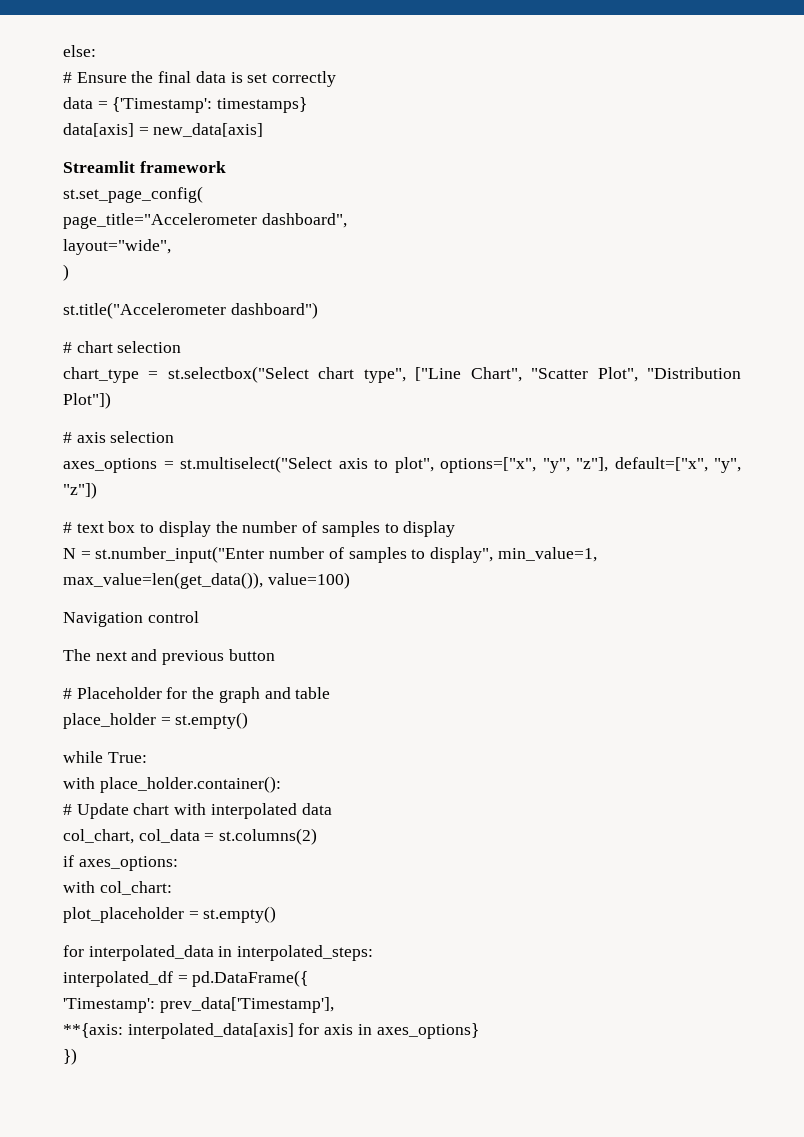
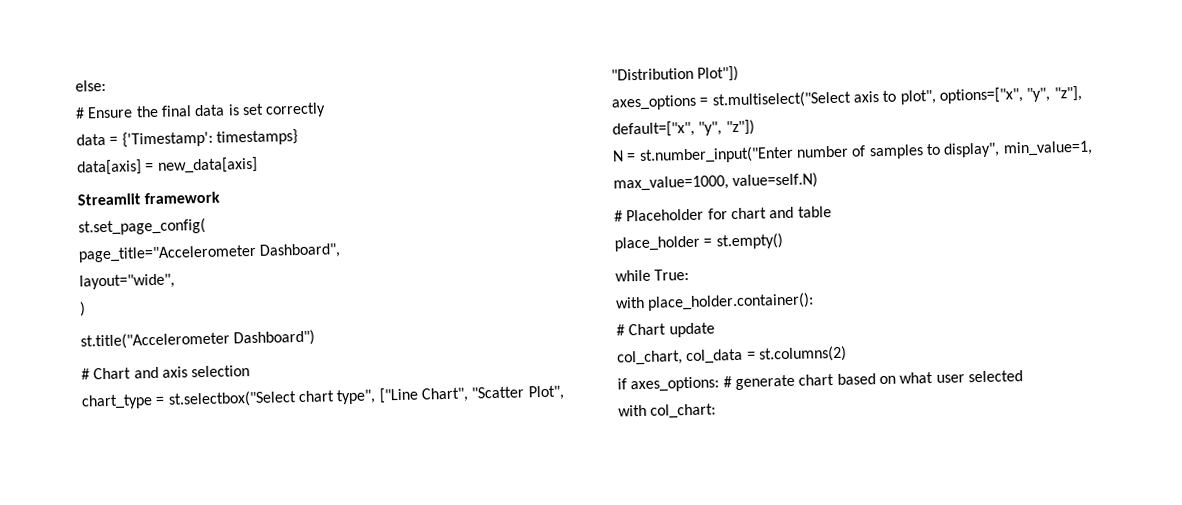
[261,213,347,228] dashboard", -> [259,243,342,259] Dashboard",
[230,302,318,319] [63,341,113,353] dashboard") // # chart -> [233,329,316,347] [81,366,188,380] Dashboard") // # Chart and axis
[63,431,175,443] // # axis selection -> (740, 73) none
[63,521,456,537] // # text box to display the number of samples to display -> (755, 127) none
[63,572,350,589] [63,611,199,627] [63,649,275,665] max_value=len(get_data()), value=100) // Navigation control // The next and previous button -> [613,172,819,192] max_value=1000, value=self.N)
[192,687,260,703] the graph -> [730,207,767,220] chart
[76,803,332,819] Update chart with interpolated data -> [628,322,715,338] Chart update
[63,881,172,895] [63,906,277,923] [63,945,374,961] [63,970,309,987] [63,997,334,1013] [63,1023,479,1039] [63,1048,77,1065] // with col_chart: // plot_placeholder = st.empty() // for interpolated_data in interpolated_steps: // interpolated_df = pd.DataFrame({ // 'Timestamp': prev_data['Timestamp'], // **{axis: interpolated_data[axis] for axis in axes_options} // }) -> [722,370,1023,391] [618,403,717,419] # generate chart based on what user selected // with col_chart:

